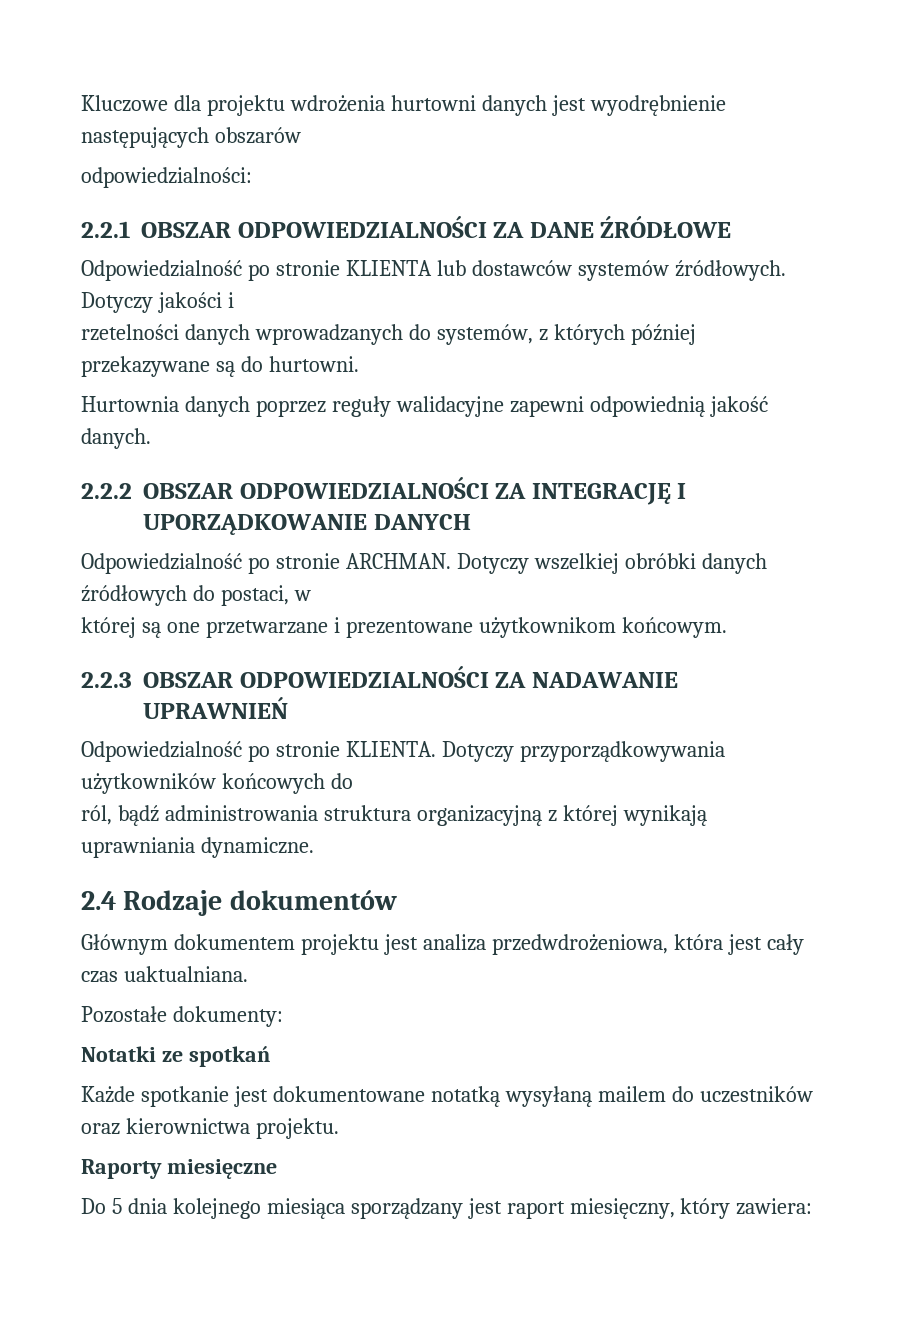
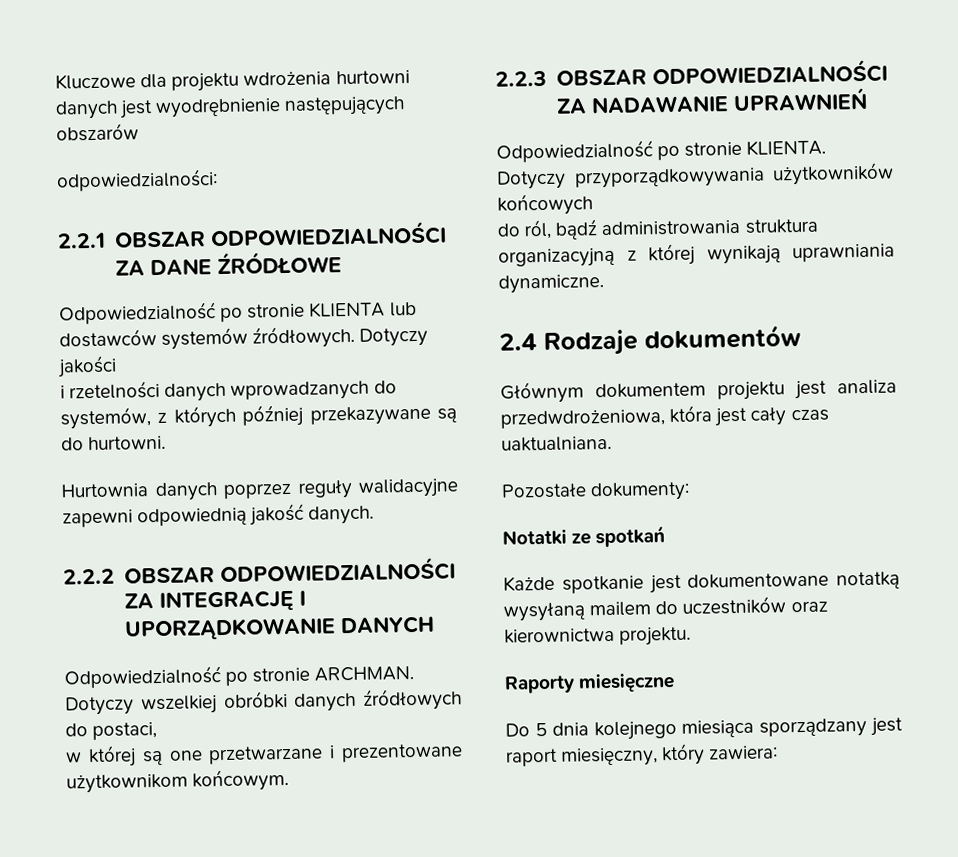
[227,292,234,308] i // -> [60,385,65,399] // i
(289, 595) none -> (158, 731) //
(311, 595) // -> (82, 757) none
[330,773,353,789] do // -> [497,223,521,237] // do

